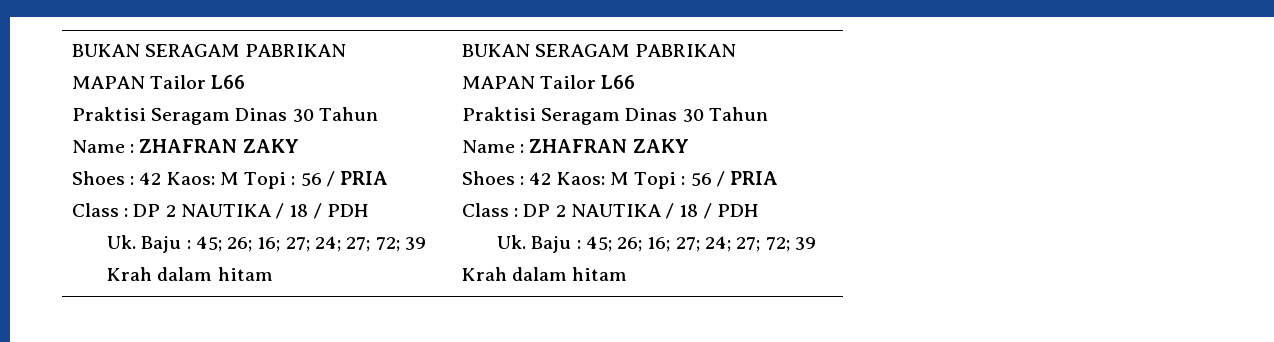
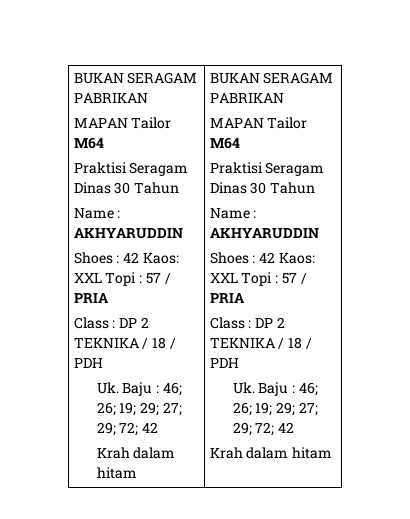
[71,44,347,57] [71,75,246,89] [71,107,378,125] [71,139,299,153] [71,171,389,189] [71,203,369,219] [107,235,426,253] BUKAN SERAGAM PABRIKAN // MAPAN Tailor L66 // Praktisi Seragam Dinas 30 Tahun // Name : ZHAFRAN ZAKY // Shoes : 42 Kaos: M Topi : 56 / PRIA // Class : DP 2 NAUTIKA / 18 / PDH // Uk. Baju : 45; 26; 16; 27; 24; 27; 72; 39 -> [73,72,198,84] [73,93,148,103] [73,117,172,129] [73,137,104,149] [73,162,189,176] [73,182,180,194] [73,208,121,219] [73,228,183,239] [73,252,180,264] [73,272,171,286] [73,293,109,303] [73,317,150,329] [73,337,177,349] [73,358,103,368] [96,382,183,396] [96,402,183,416] [96,422,159,436] BUKAN SERAGAM PABRIKAN // MAPAN Tailor M64 // Praktisi Seragam Dinas 30 Tahun // Name : AKHYARUDDIN // Shoes : 42 Kaos: XXL Topi : 57 / PRIA // Class : DP 2 TEKNIKA / 18 / PDH // Uk. Baju : 46; 26; 19; 29; 27; 29; 72; 42
[601,75,636,89] [461,107,768,125] [461,139,689,153] [461,171,779,189] [461,203,759,219] [497,235,816,253] L66 // Praktisi Seragam Dinas 30 Tahun // Name : ZHAFRAN ZAKY // Shoes : 42 Kaos: M Topi : 56 / PRIA // Class : DP 2 NAUTIKA / 18 / PDH // Uk. Baju : 45; 26; 16; 27; 24; 27; 72; 39 -> [209,137,240,149] [209,162,325,176] [209,182,316,194] [209,208,257,219] [209,228,319,239] [209,252,316,264] [209,272,307,286] [209,293,245,303] [209,317,286,329] [209,337,313,349] [209,358,239,368] [232,382,319,396] [232,402,319,416] [232,422,295,436] M64 // Praktisi Seragam Dinas 30 Tahun // Name : AKHYARUDDIN // Shoes : 42 Kaos: XXL Topi : 57 / PRIA // Class : DP 2 TEKNIKA / 18 / PDH // Uk. Baju : 46; 26; 19; 29; 27; 29; 72; 42

